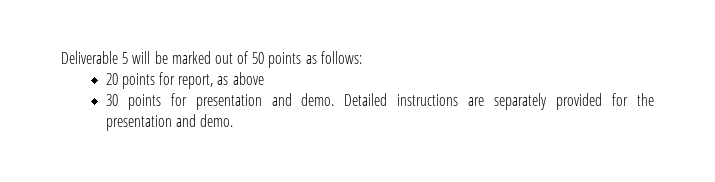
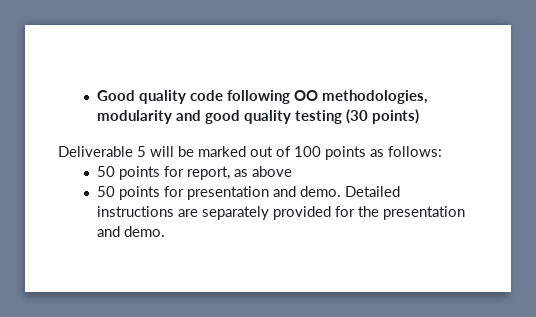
(61, 57) none -> [97,90,429,104] [97,109,420,124] Good quality code following OO methodologies, modularity and good quality testing (30 points) //
[252,52,265,64] 50 -> [294,146,321,157] 100
[105,73,118,85] 20 -> [97,166,116,177] 50
[105,94,118,106] 30 -> [97,186,116,197] 50

